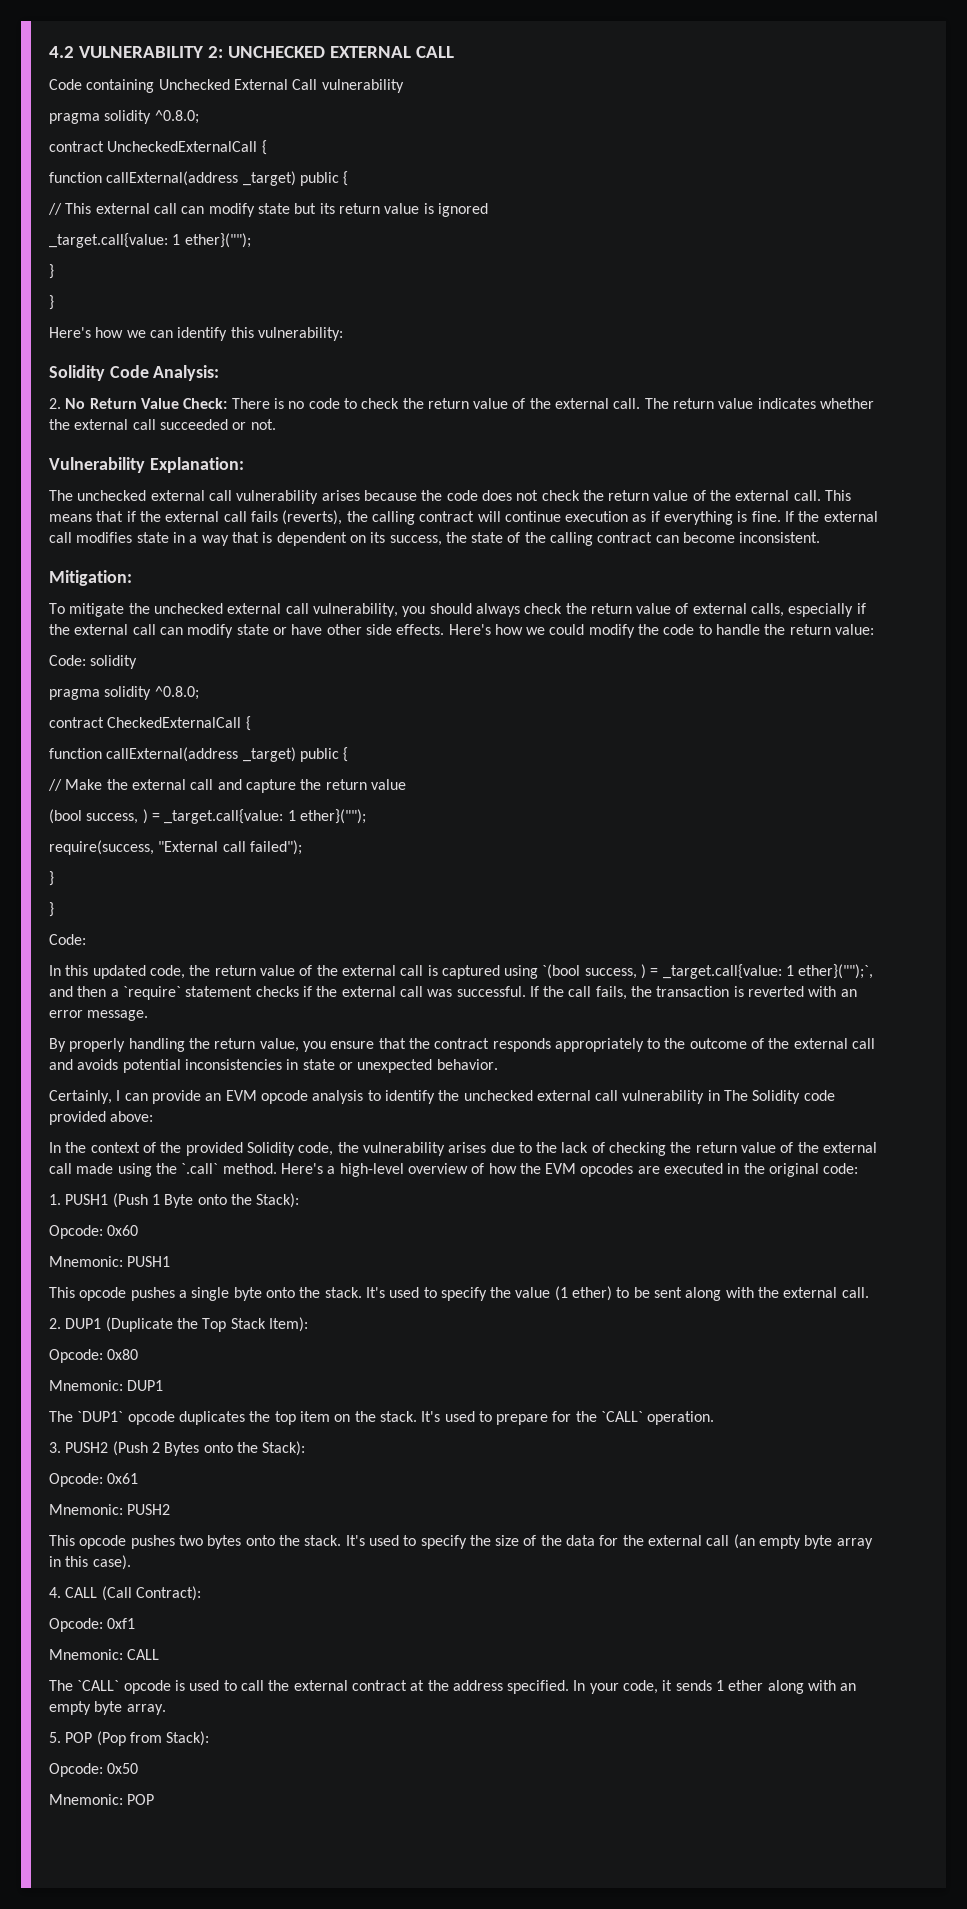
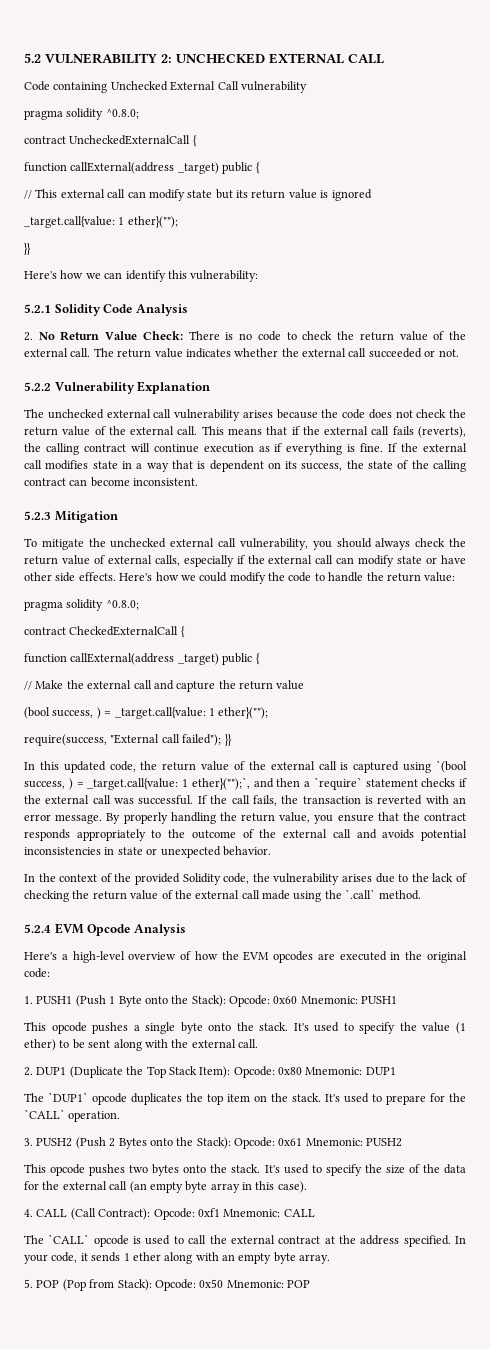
[49,46,74,58] 4.2 -> [24,53,41,63] 5.2
[49,264,54,279] [49,295,54,310] } // } -> [24,243,31,255] }}
(343, 334) none -> [24,304,51,313] 5.2.1
[153,365,220,381] Analysis: -> [135,304,188,316] Analysis
[49,457,244,473] Vulnerability Explanation: -> [24,381,211,394] 5.2.2 Vulnerability Explanation
[49,570,132,586] Mitigation: -> [24,511,118,523] 5.2.3 Mitigation
[49,655,138,669] // Code: solidity -> (456, 577) none
[49,871,54,886] [49,902,54,917] [49,934,86,945] // } // } // Code: -> [224,734,232,746] }}
(149, 1015) // -> (103, 819) none
[49,1090,835,1104] [49,1111,154,1125] // Certainly, I can provide an EVM opcode analysis to identify the unchecked external call vulnerability in The Solidity code provided above: -> (271, 851) none
(277, 1168) none -> [24,923,186,936] // 5.2.4 EVM Opcode Analysis //
(300, 1200) // -> (226, 1001) none
(139, 1230) // -> (298, 1000) none
(308, 1324) // -> (231, 1072) none
(139, 1354) // -> (302, 1071) none
(306, 1448) // -> (231, 1143) none
(139, 1478) // -> (303, 1142) none
(201, 1593) // -> (151, 1214) none
(136, 1623) // -> (220, 1212) none
(210, 1738) // -> (152, 1285) none
(139, 1768) // -> (224, 1283) none

